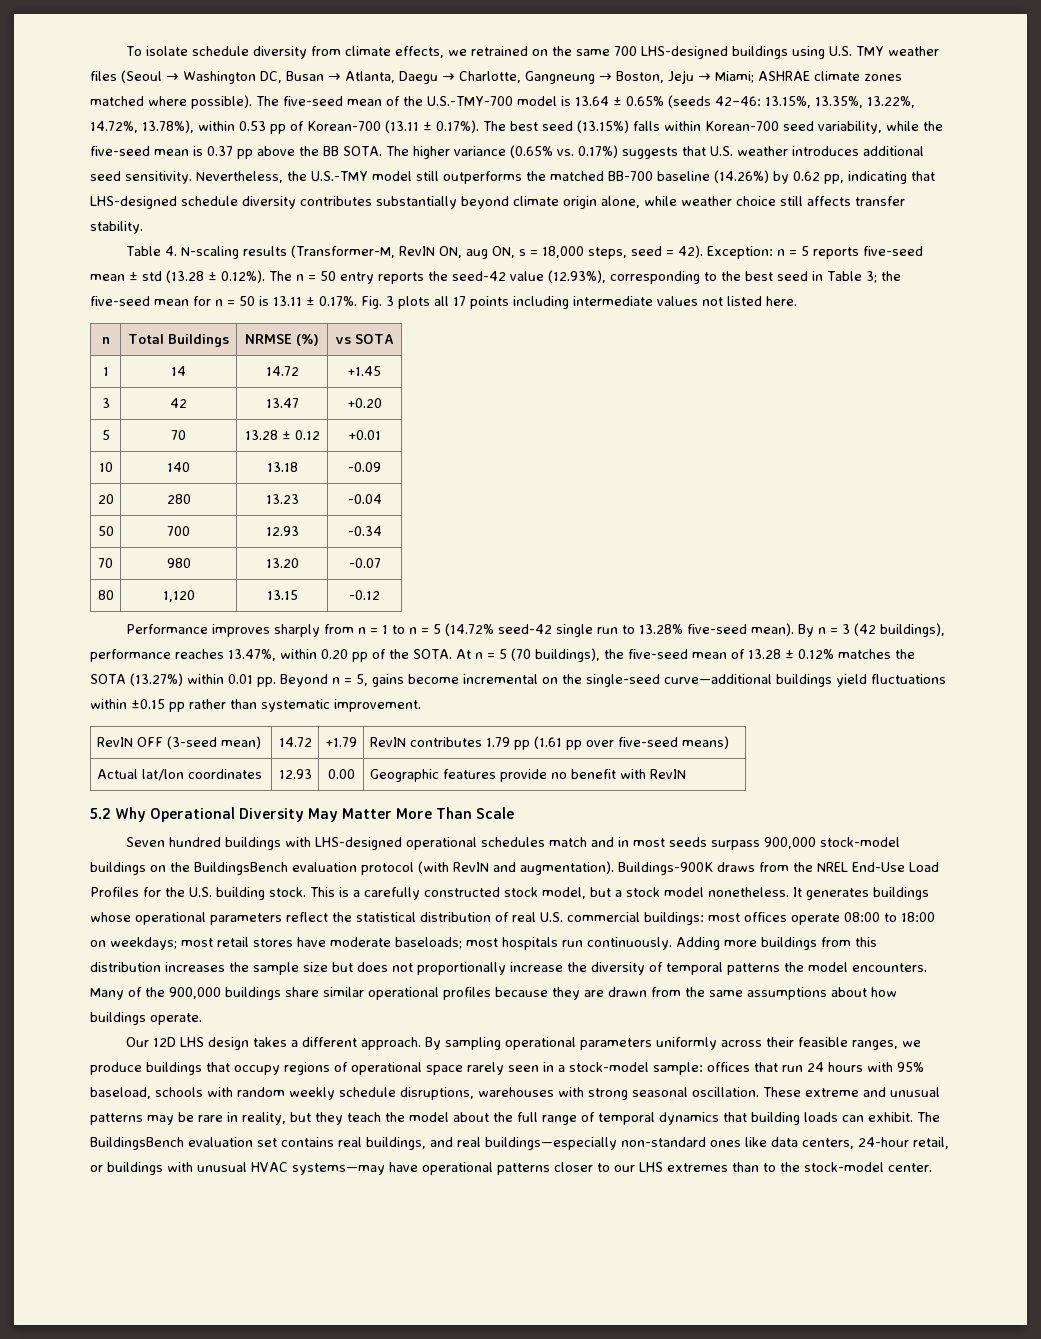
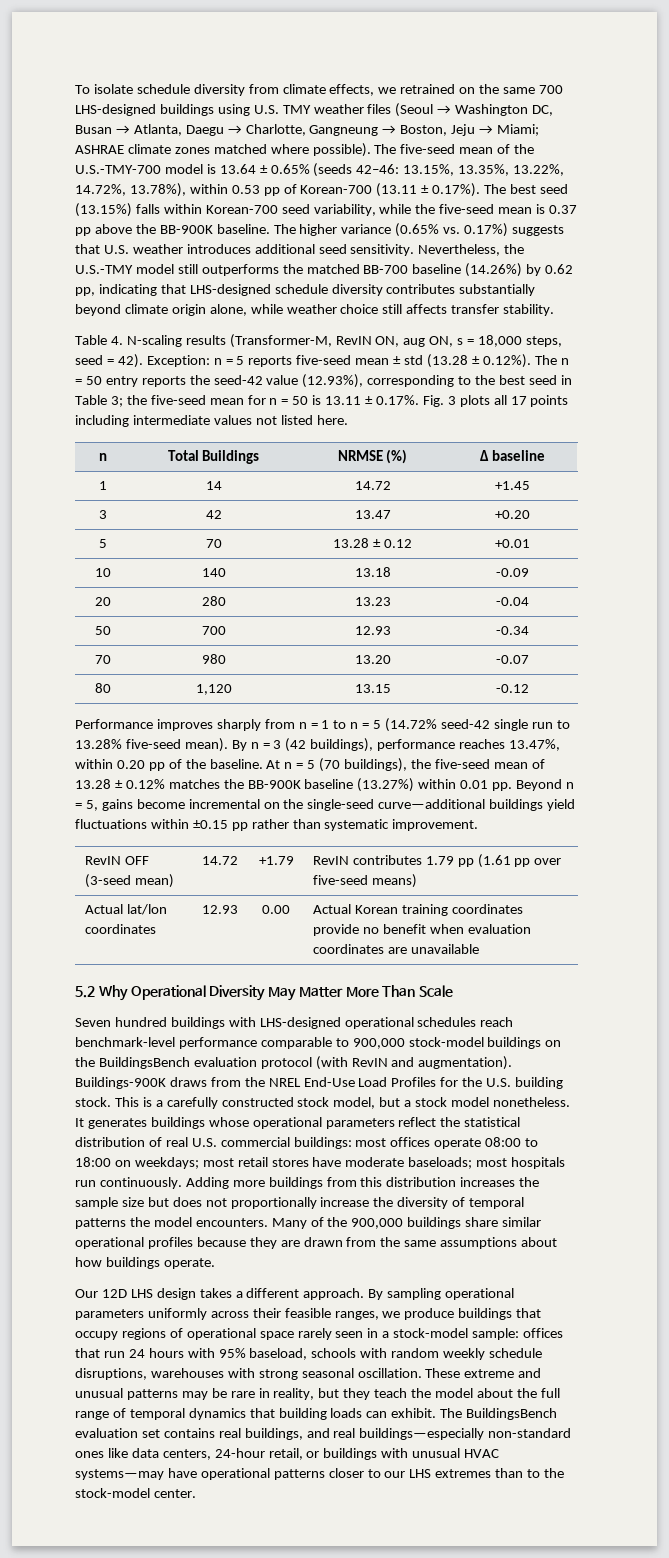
[323,146,382,156] BB SOTA. -> [159,224,270,234] BB-900K baseline.
[335,334,394,344] vs SOTA -> [479,450,546,461] Δ baseline
[413,649,452,659] SOTA. -> [209,759,263,769] baseline.
[90,674,126,684] SOTA -> [247,779,354,789] BB-900K baseline
[369,769,686,782] Geographic features provide no benefit with RevIN -> [312,904,523,916] [312,924,531,936] [312,944,479,954] Actual Korean training coordinates provide no benefit when evaluation coordinates are unavailable
[548,837,760,850] match and in most seeds surpass -> [480,1017,514,1027] [75,1037,349,1049] reach benchmark-level performance comparable to

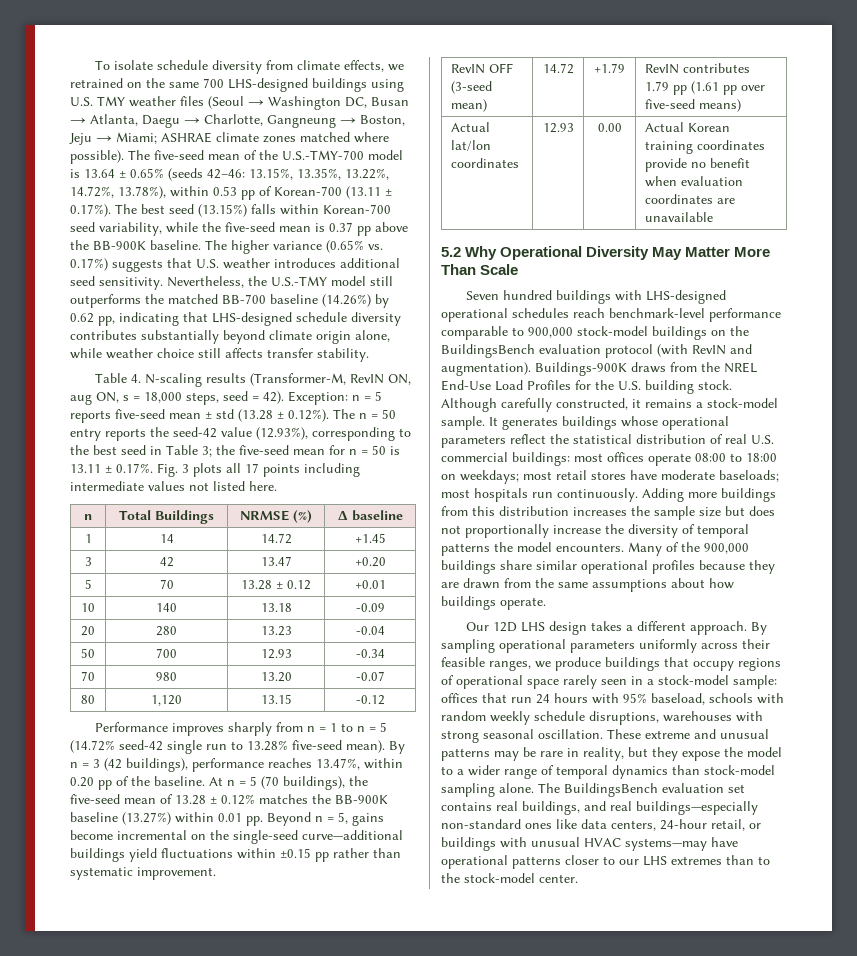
[114,1097,570,1109] This is a carefully constructed stock model, but a stock model nonetheless. -> [441,398,778,412] [441,416,485,430] Although carefully constructed, it remains a stock-model sample.
[374,1388,560,1398] teach the model about the full -> [682,747,782,761] [441,765,500,776] expose the model to a wider
[249,1408,437,1420] that building loads can exhibit. -> [672,765,775,775] [441,783,534,797] than stock-model sampling alone.

